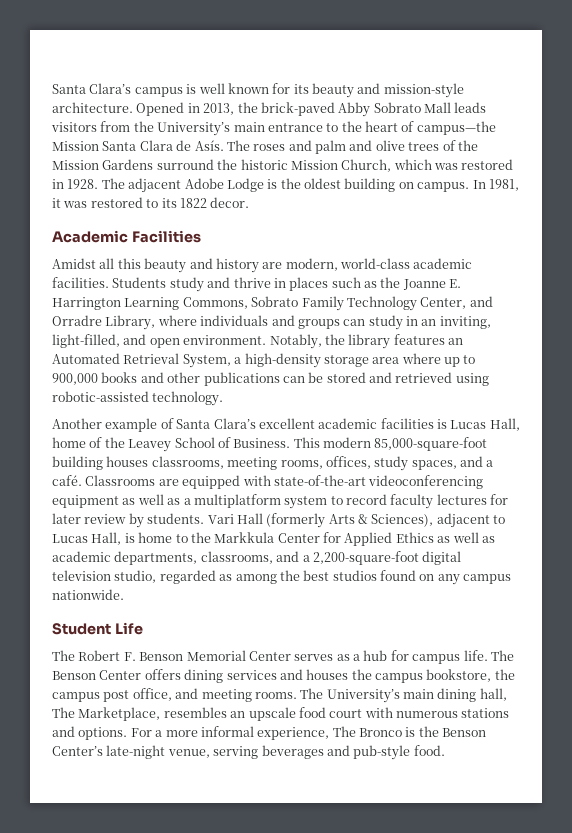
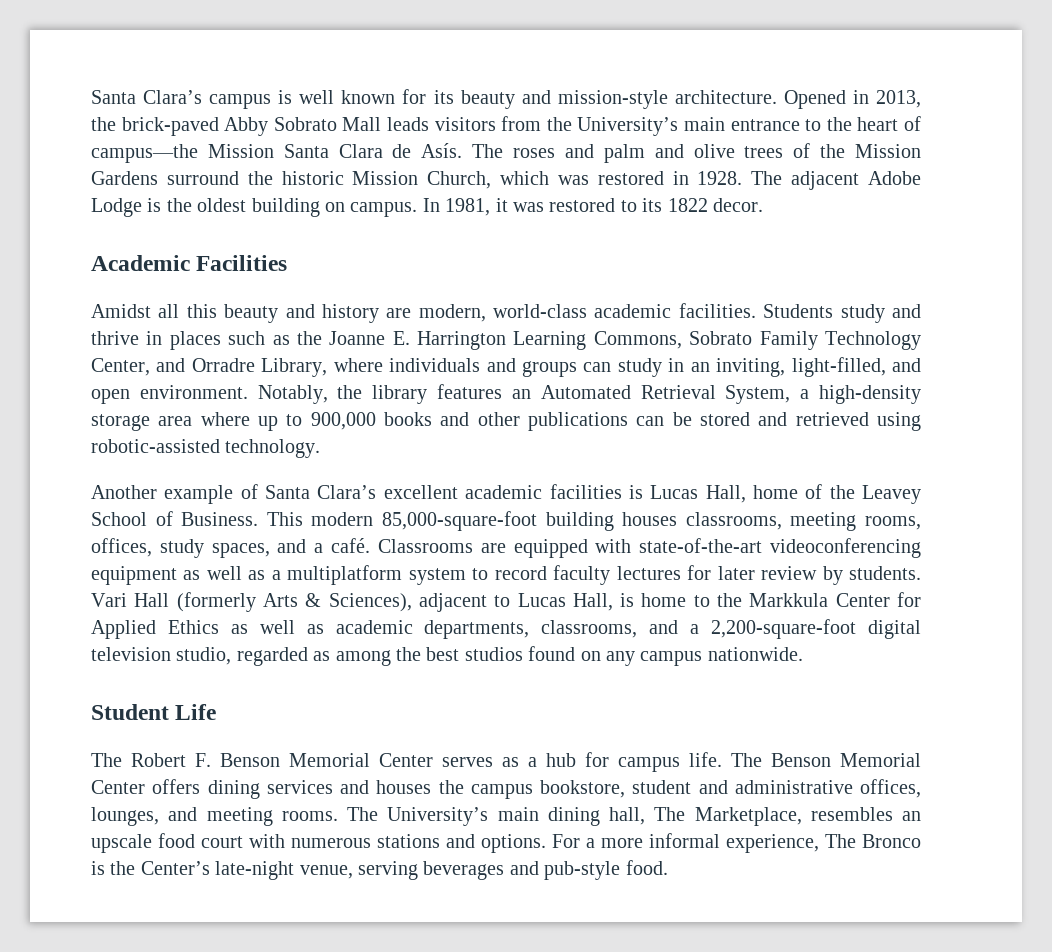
(96, 675) none -> [840,753,921,767] Memorial
[494,669,515,680] [52,688,172,702] the campus post office, -> [632,779,921,798] [91,807,159,826] student and administrative offices, lounges,
[442,728,487,737] Benson -> (136, 868) none

